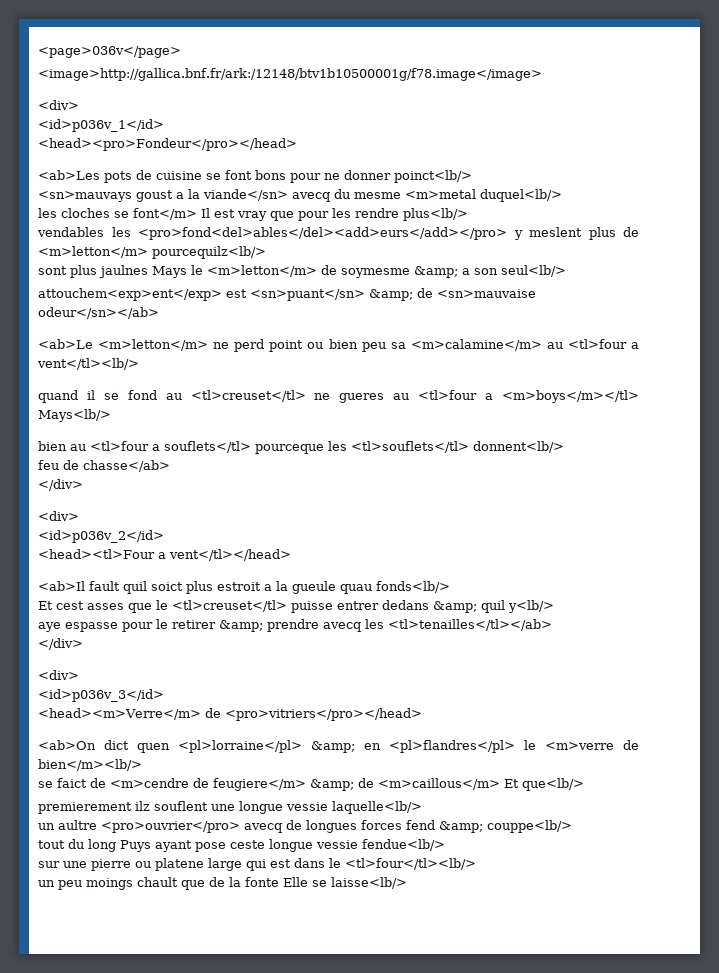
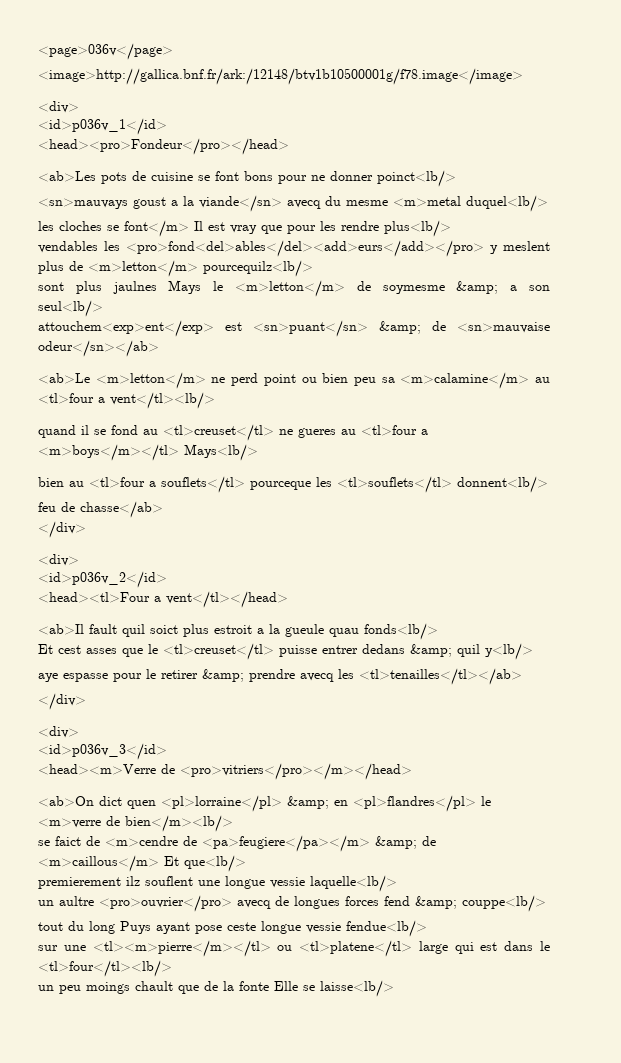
[38,708,422,721] <head><m>Verre</m> de <pro>vitriers</pro></head> -> [38,763,412,780] <head><m>Verre de <pro>vitriers</pro></m></head>
[213,778,306,791] feugiere</m> -> [202,835,370,852] <pa>feugiere</pa></m>
[91,858,204,871] pierre ou platene -> [92,940,413,957] <tl><m>pierre</m></tl> ou <tl>platene</tl>

